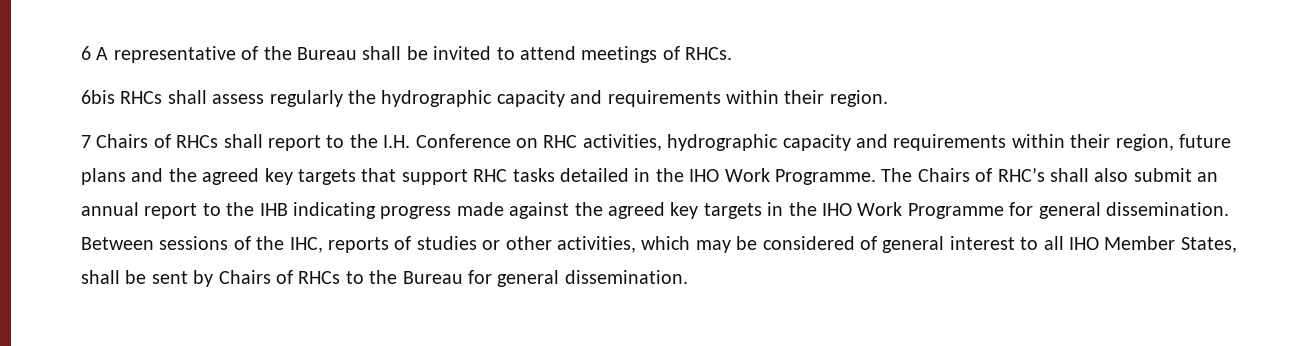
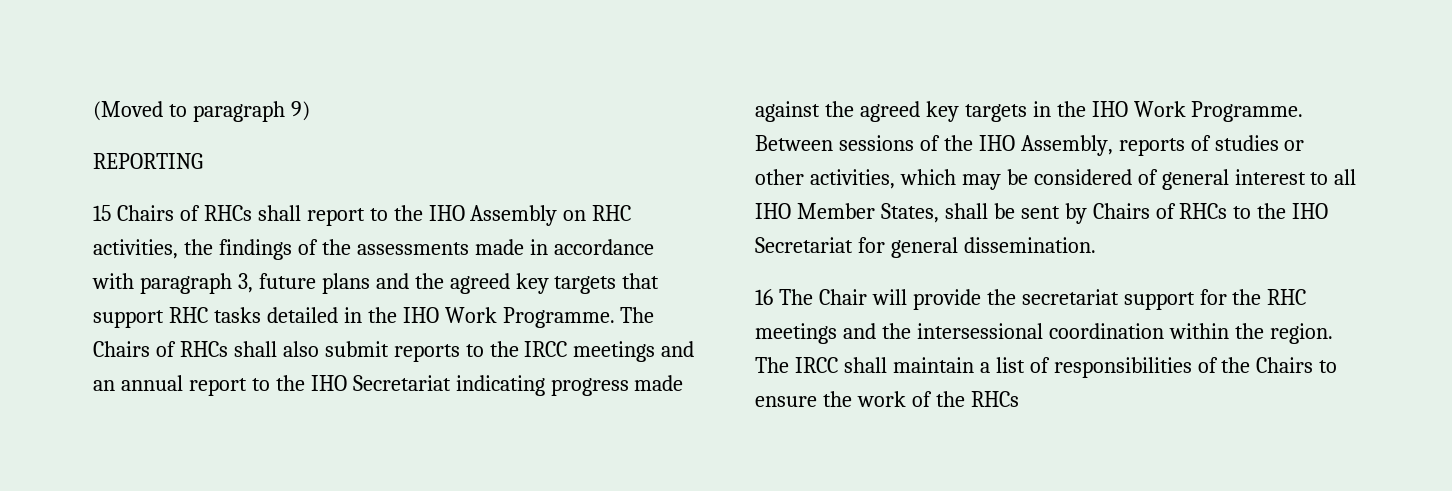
[81,46,733,63] [81,90,888,107] [81,135,91,148] 6 A representative of the Bureau shall be invited to attend meetings of RHCs. // 6bis RHCs shall assess regularly the hydrographic capacity and requirements within their region. // 7 -> [93,101,310,122] [93,153,203,169] [93,205,111,221] (Moved to paragraph 9) // REPORTING // 15
[383,134,511,148] I.H. Conference -> [428,205,558,226] IHO Assembly
[667,134,1174,151] hydrographic capacity and requirements within their region, -> [183,239,654,260] [92,273,253,294] the findings of the assessments made in accordance with paragraph 3,
[997,167,1045,182] RHC’s -> [179,341,228,357] RHCs
(1192, 175) none -> [393,341,695,362] reports to the IRCC meetings and
[259,203,288,216] IHB -> [310,375,451,391] IHO Secretariat
[907,202,1229,219] Programme for general dissemination. -> [1191,101,1304,122] Programme.
[289,237,323,253] IHC, -> [978,135,1113,156] IHO Assembly,
[402,270,688,287] Bureau for general dissemination. -> [1292,203,1329,219] [755,237,1096,258] [755,289,1307,310] [755,323,1333,344] [755,357,1338,378] [755,391,1019,407] IHO Secretariat for general dissemination. // 16 The Chair will provide the secretariat support for the RHC meetings and the intersessional coordination within the region. The IRCC shall maintain a list of responsibilities of the Chairs to ensure the work of the RHCs

